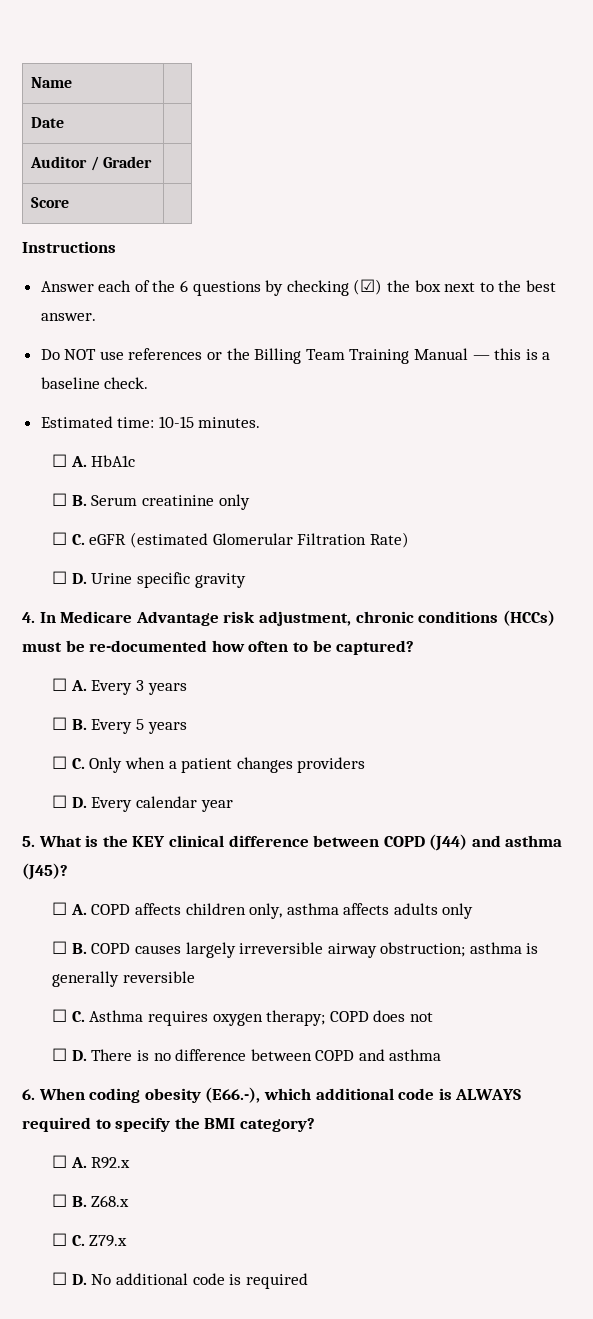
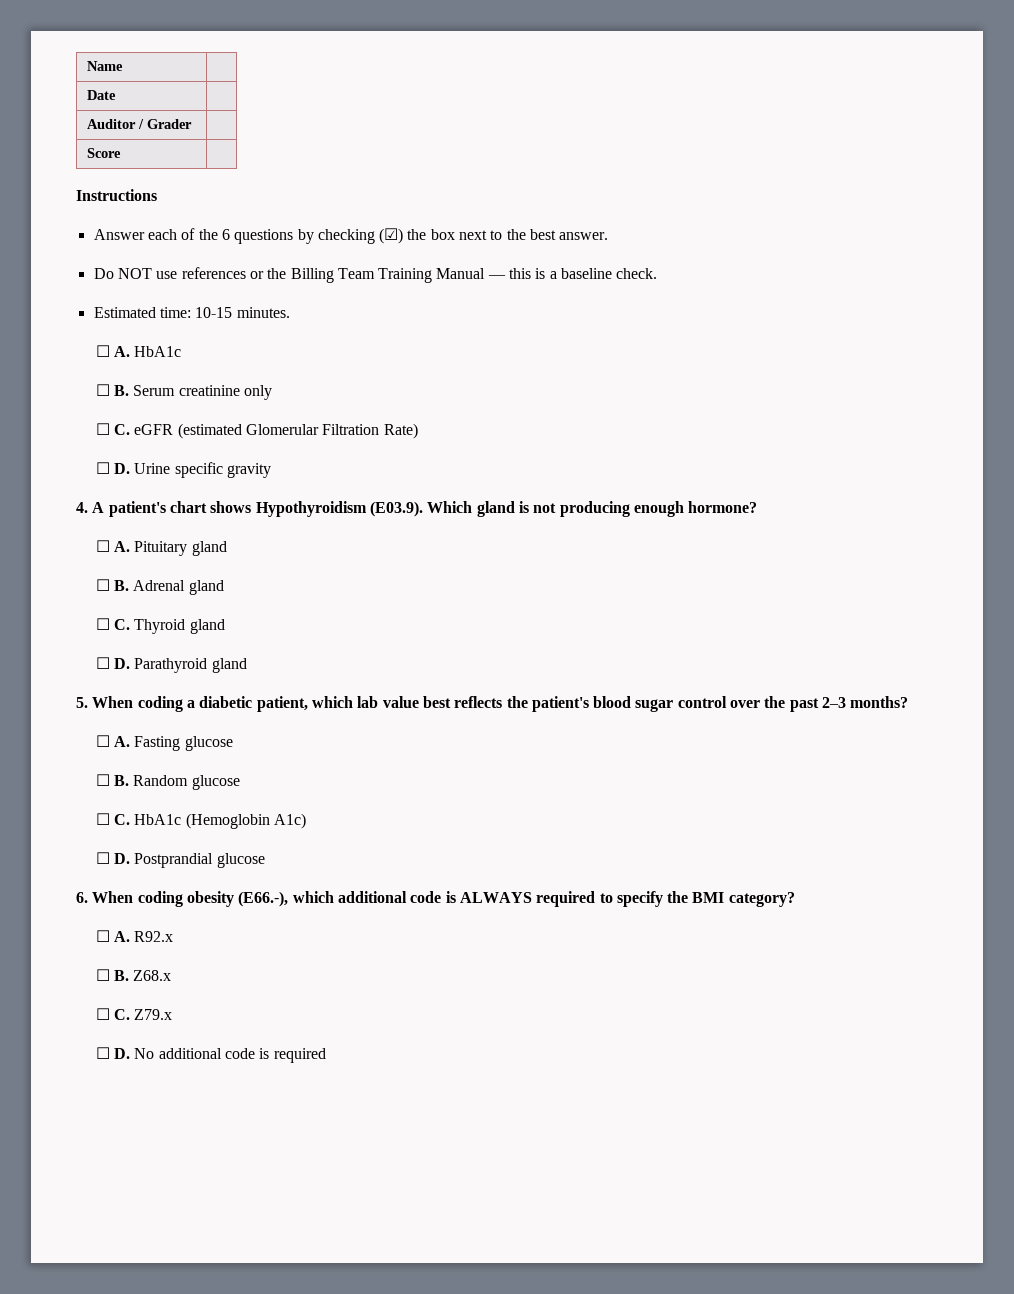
[39,610,555,626] [22,640,415,655] [52,678,187,695] [52,717,187,734] [52,756,366,773] [52,795,233,812] [22,834,563,851] [22,863,68,880] [52,902,474,919] [52,941,539,958] [52,971,195,987] [52,1009,433,1026] [52,1048,442,1061] In Medicare Advantage risk adjustment, chronic conditions (HCCs) must be re-documented how often to be captured? // ☐ A. Every 3 years // ☐ B. Every 5 years // ☐ C. Only when a patient changes providers // ☐ D. Every calendar year // 5. What is the KEY clinical difference between COPD (J44) and asthma (J45)? // ☐ A. COPD affects children only, asthma affects adults only // ☐ B. COPD causes largely irreversible airway obstruction; asthma is generally reversible // ☐ C. Asthma requires oxygen therapy; COPD does not // ☐ D. There is no difference between COPD and asthma -> [92,501,758,517] [95,540,227,556] [95,579,224,595] [95,618,225,634] [95,657,247,673] [76,696,909,712] [95,735,233,751] [95,774,240,790] [95,813,307,829] [95,852,265,868] A patient's chart shows Hypothyroidism (E03.9). Which gland is not producing enough hormone? // ☐ A. Pituitary gland // ☐ B. Adrenal gland // ☐ C. Thyroid gland // ☐ D. Parathyroid gland // 5. When coding a diabetic patient, which lab value best reflects the patient's blood sugar control over the past 2–3 months? // ☐ A. Fasting glucose // ☐ B. Random glucose // ☐ C. HbA1c (Hemoglobin A1c) // ☐ D. Postprandial glucose

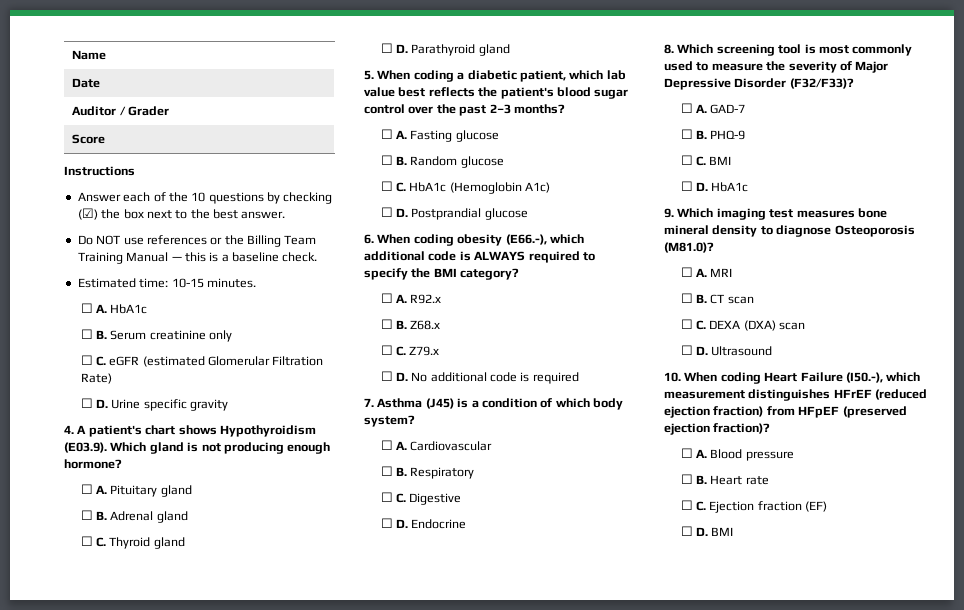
[221,229,230,240] 6 -> [191,192,206,202] 10
(326, 1055) none -> [364,398,623,410] [364,415,415,427] [380,440,493,451] [380,466,475,479] [380,492,462,505] [380,518,467,529] [664,44,913,56] [664,61,889,73] [664,78,854,90] [680,103,746,114] [680,129,746,140] [680,155,732,166] [680,181,749,192] [664,208,887,220] [664,225,915,237] [664,242,714,253] [680,267,733,277] [680,293,754,304] [680,319,806,331] [680,345,773,356] [664,372,921,384] [664,389,928,401] [664,406,907,418] [664,423,771,435] [680,448,794,461] [680,474,769,485] [680,500,828,513] [680,526,734,536] // 7. Asthma (J45) is a condition of which body system? // ☐ A. Cardiovascular // ☐ B. Respiratory // ☐ C. Digestive // ☐ D. Endocrine // 8. Which screening tool is most commonly used to measure the severity of Major Depressive Disorder (F32/F33)? // ☐ A. GAD-7 // ☐ B. PHQ-9 // ☐ C. BMI // ☐ D. HbA1c // 9. Which imaging test measures bone mineral density to diagnose Osteoporosis (M81.0)? // ☐ A. MRI // ☐ B. CT scan // ☐ C. DEXA (DXA) scan // ☐ D. Ultrasound // 10. When coding Heart Failure (I50.-), which measurement distinguishes HFrEF (reduced ejection fraction) from HFpEF (preserved ejection fraction)? // ☐ A. Blood pressure // ☐ B. Heart rate // ☐ C. Ejection fraction (EF) // ☐ D. BMI

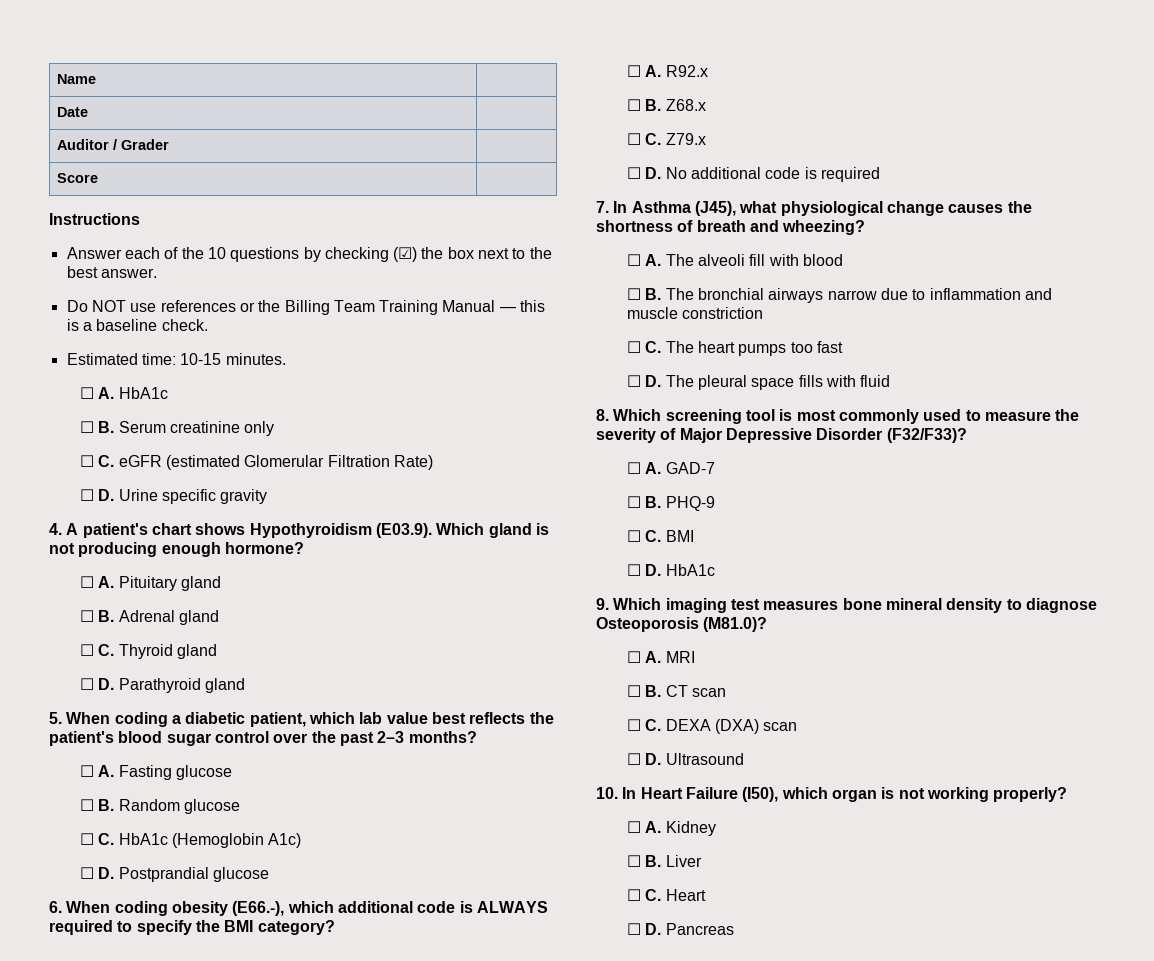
[377,398,623,410] [364,415,415,427] [380,440,493,451] [380,466,475,479] [380,492,462,505] [380,518,467,529] Asthma (J45) is a condition of which body system? // ☐ A. Cardiovascular // ☐ B. Respiratory // ☐ C. Digestive // ☐ D. Endocrine -> [613,201,1032,216] [596,220,866,235] [627,254,844,266] [627,288,1053,303] [627,307,764,319] [627,341,844,356] [627,375,891,390] In Asthma (J45), what physiological change causes the shortness of breath and wheezing? // ☐ A. The alveoli fill with blood // ☐ B. The bronchial airways narrow due to inflammation and muscle constriction // ☐ C. The heart pumps too fast // ☐ D. The pleural space fills with fluid
[684,372,921,384] [664,389,928,401] [664,406,907,418] [664,423,771,435] [680,448,794,461] [680,474,769,485] [680,500,828,513] [680,526,734,536] When coding Heart Failure (I50.-), which measurement distinguishes HFrEF (reduced ejection fraction) from HFpEF (preserved ejection fraction)? // ☐ A. Blood pressure // ☐ B. Heart rate // ☐ C. Ejection fraction (EF) // ☐ D. BMI -> [622,787,1068,802] [627,821,716,836] [627,855,702,867] [627,889,706,901] [627,923,734,935] In Heart Failure (I50), which organ is not working properly? // ☐ A. Kidney // ☐ B. Liver // ☐ C. Heart // ☐ D. Pancreas

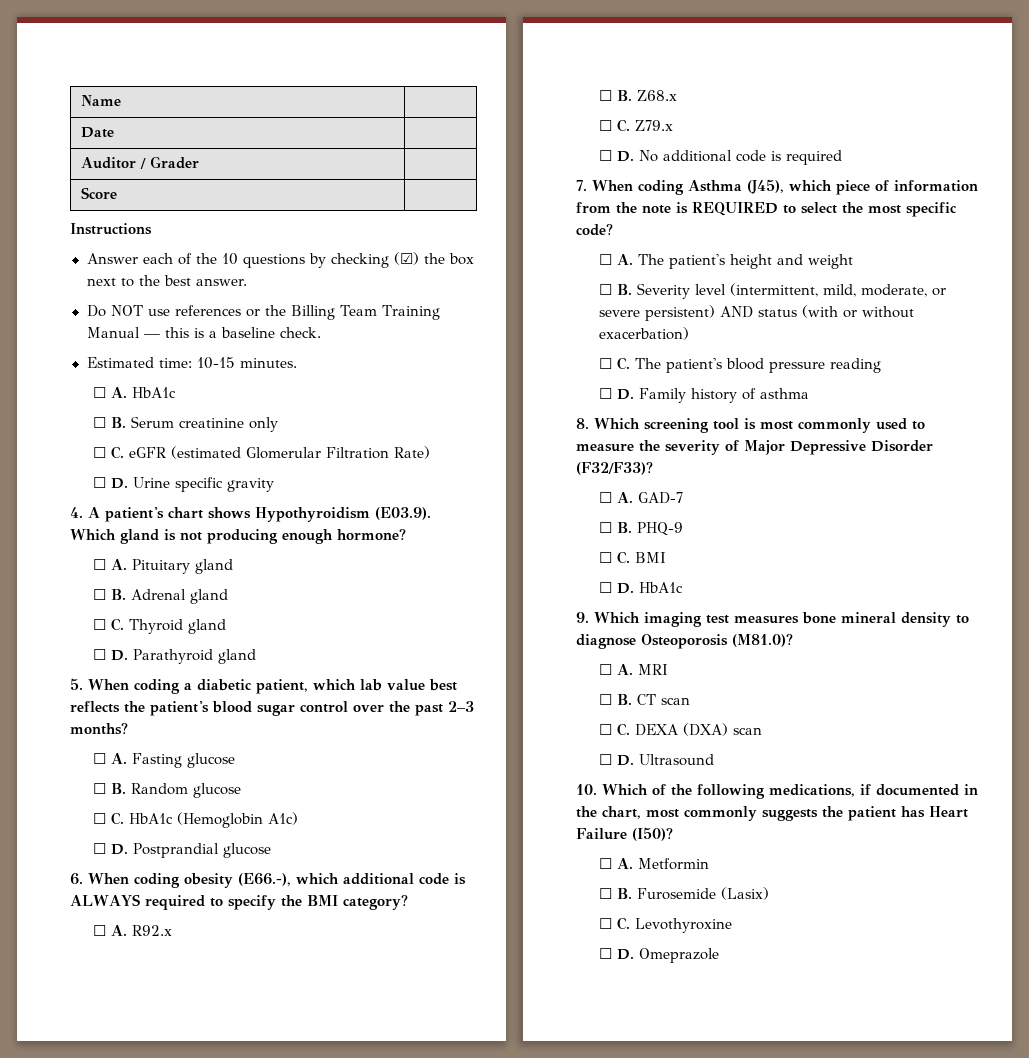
[613,201,1032,216] [596,220,866,235] [627,254,844,266] [627,288,1053,303] [627,307,764,319] [627,341,844,356] [627,375,891,390] In Asthma (J45), what physiological change causes the shortness of breath and wheezing? // ☐ A. The alveoli fill with blood // ☐ B. The bronchial airways narrow due to inflammation and muscle constriction // ☐ C. The heart pumps too fast // ☐ D. The pleural space fills with fluid -> [592,179,978,195] [576,202,957,217] [576,224,613,236] [598,254,853,269] [598,283,946,299] [598,305,914,321] [598,327,689,340] [598,357,881,373] [598,388,809,403] When coding Asthma (J45), which piece of information from the note is REQUIRED to select the most specific code? // ☐ A. The patient's height and weight // ☐ B. Severity level (intermittent, mild, moderate, or severe persistent) AND status (with or without exacerbation) // ☐ C. The patient's blood pressure reading // ☐ D. Family history of asthma
[622,787,1068,802] [627,821,716,836] [627,855,702,867] [627,889,706,901] [627,923,734,935] In Heart Failure (I50), which organ is not working properly? // ☐ A. Kidney // ☐ B. Liver // ☐ C. Heart // ☐ D. Pancreas -> [602,784,978,799] [576,806,968,821] [576,827,673,841] [598,858,709,870] [598,887,769,900] [598,917,732,933] [598,948,719,963] Which of the following medications, if documented in the chart, most commonly suggests the patient has Heart Failure (I50)? // ☐ A. Metformin // ☐ B. Furosemide (Lasix) // ☐ C. Levothyroxine // ☐ D. Omeprazole

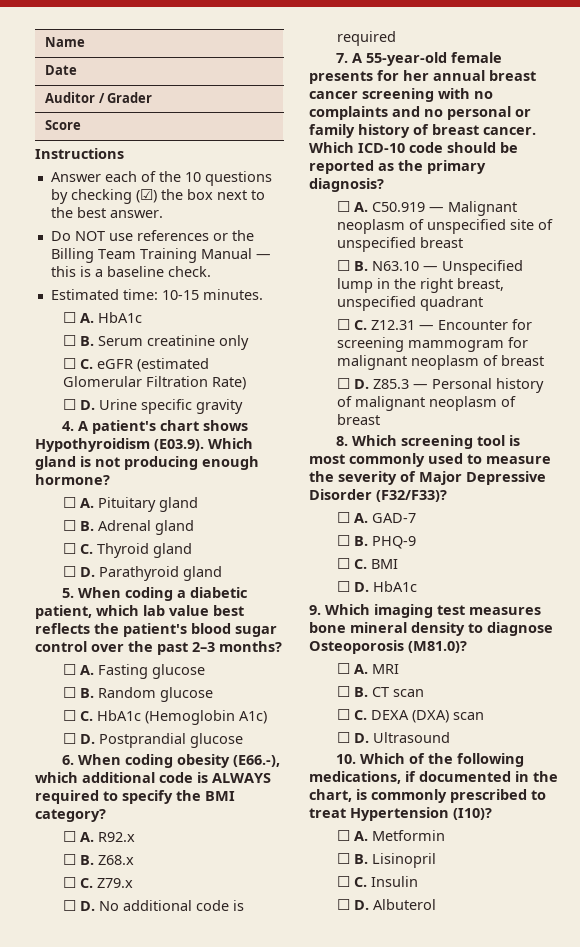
[592,179,978,195] [576,202,957,217] [576,224,613,236] [598,254,853,269] [598,283,946,299] [598,305,914,321] [598,327,689,340] [598,357,881,373] [598,388,809,403] When coding Asthma (J45), which piece of information from the note is REQUIRED to select the most specific code? // ☐ A. The patient's height and weight // ☐ B. Severity level (intermittent, mild, moderate, or severe persistent) AND status (with or without exacerbation) // ☐ C. The patient's blood pressure reading // ☐ D. Family history of asthma -> [352,52,503,66] [309,70,536,84] [309,88,493,102] [309,106,531,120] [309,124,536,138] [309,142,518,153] [309,160,486,174] [309,178,384,192] [336,201,517,216] [336,219,553,234] [336,237,463,252] [336,260,523,275] [336,278,504,293] [336,296,483,311] [336,319,532,330] [336,337,528,352] [336,355,544,370] [336,378,544,393] [336,396,516,411] [336,414,380,425] A 55-year-old female presents for her annual breast cancer screening with no complaints and no personal or family history of breast cancer. Which ICD-10 code should be reported as the primary diagnosis? // ☐ A. C50.919 — Malignant neoplasm of unspecified site of unspecified breast // ☐ B. N63.10 — Unspecified lump in the right breast, unspecified quadrant // ☐ C. Z12.31 — Encounter for screening mammogram for malignant neoplasm of breast // ☐ D. Z85.3 — Personal history of malignant neoplasm of breast
[646,806,968,821] [576,827,673,841] most commonly suggests the patient has Heart Failure (I50)? -> [356,789,546,803] [309,807,492,821] is commonly prescribed to treat Hypertension (I10)?
[636,887,769,900] [598,917,732,933] [598,948,719,963] Furosemide (Lasix) // ☐ C. Levothyroxine // ☐ D. Omeprazole -> [371,853,436,868] [336,876,418,887] [336,899,436,910] Lisinopril // ☐ C. Insulin // ☐ D. Albuterol

